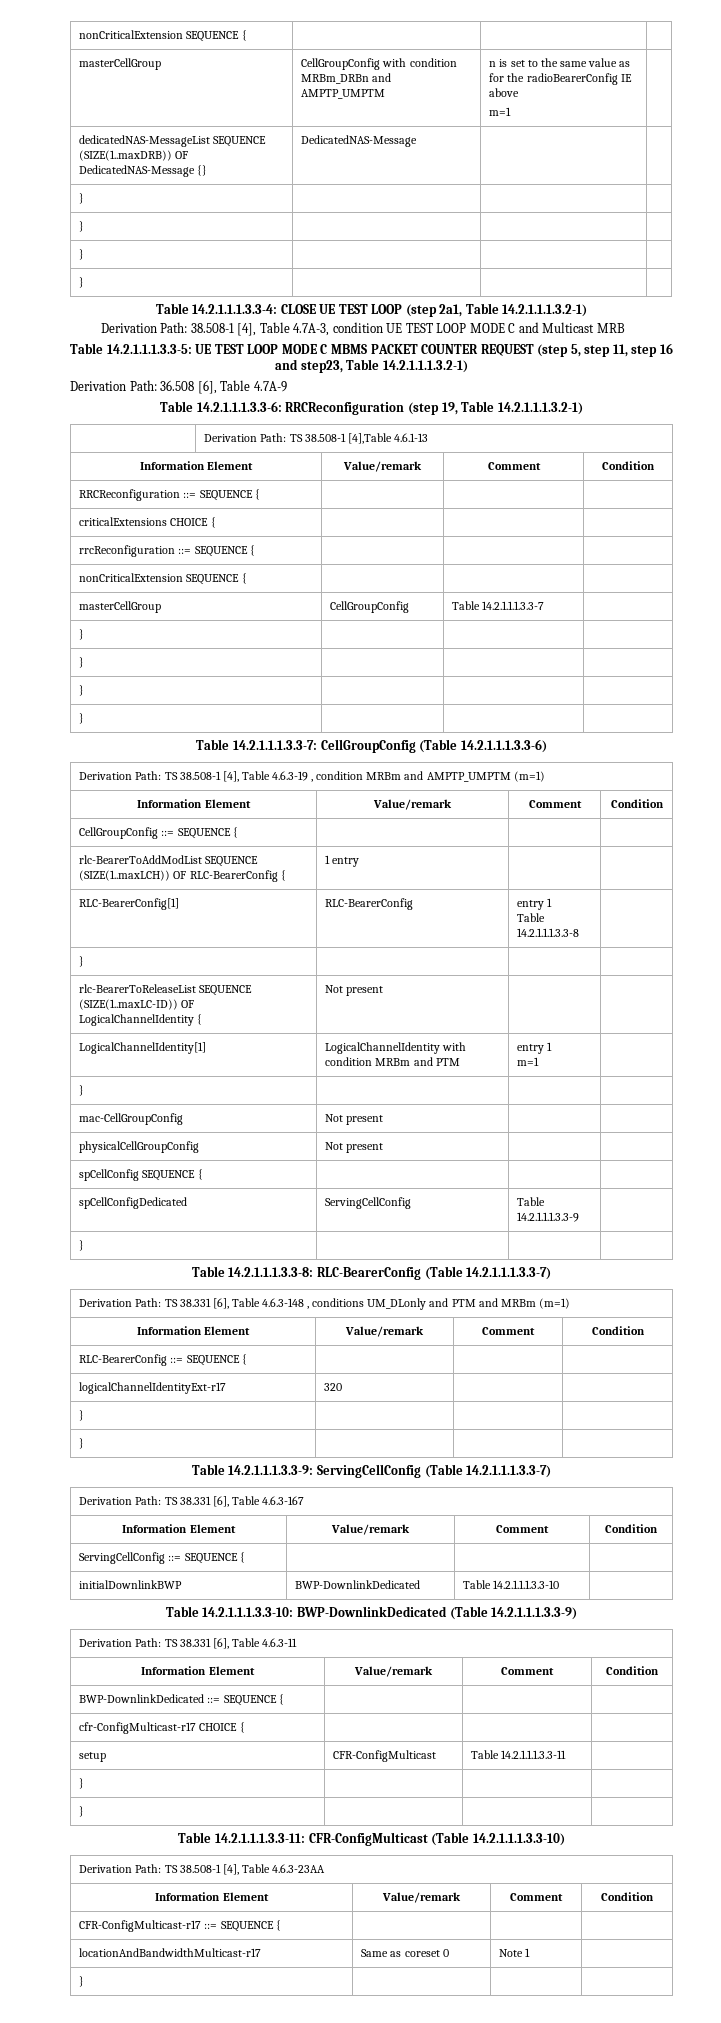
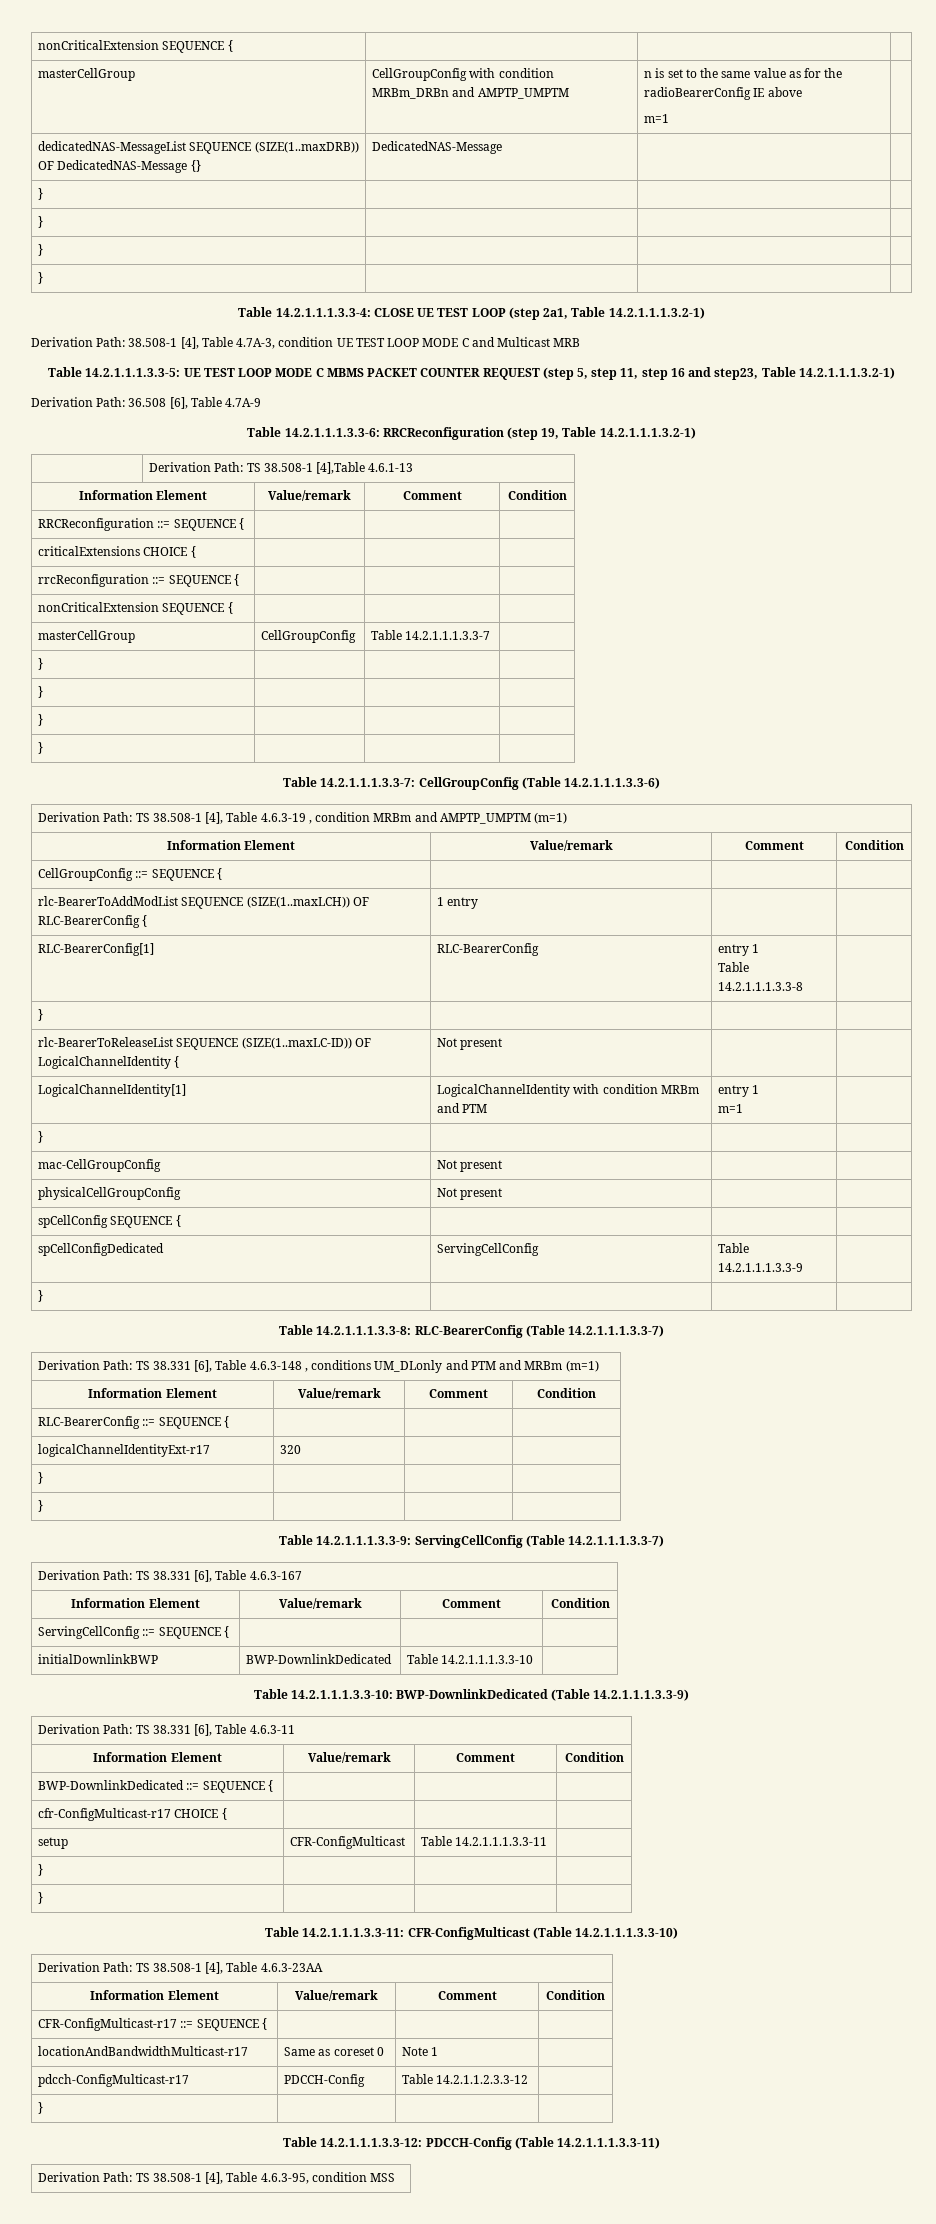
[79,1976,85,1987] } | | | -> [38,2074,190,2087] [284,2074,366,2087] [402,2074,529,2084] [38,2102,44,2114] [283,2137,660,2150] [38,2172,396,2184] pdcch-ConfigMulticast-r17 | PDCCH-Config | Table 14.2.1.1.2.3.3-12 | // } | | | // Table 14.2.1.1.1.3.3-12: PDCCH-Config (Table 14.2.1.1.1.3.3-11) // Derivation Path: TS 38.508-1 [4], Table 4.6.3-95, condition MSS

